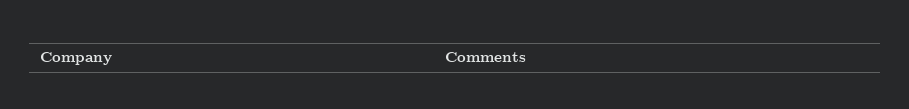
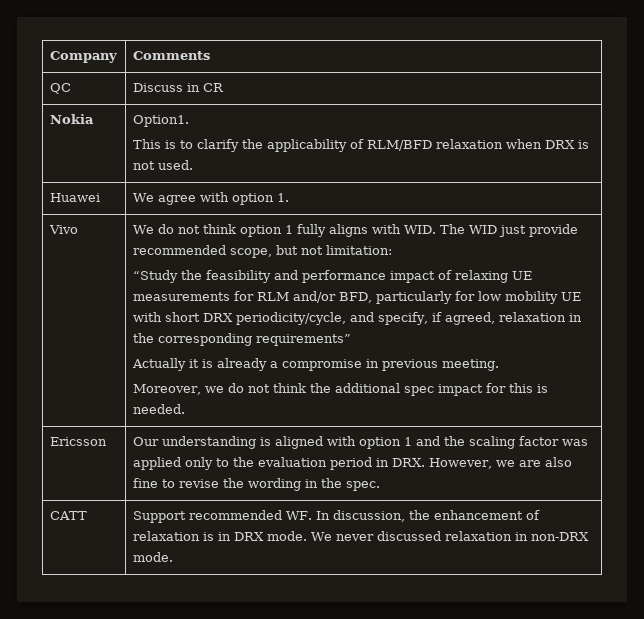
(526, 57) none -> [49,83,71,94] [132,83,224,92] [49,114,94,124] [132,115,189,127] [132,139,589,152] [132,160,193,170] [49,193,100,202] [132,192,289,205] [48,225,78,234] [132,224,578,237] [132,245,392,258] [132,270,532,283] [132,291,581,304] [132,312,582,325] [132,333,351,346] [131,358,499,371] [132,383,548,396] [132,404,185,414] [49,437,107,446] [132,436,588,449] [132,457,572,470] [132,478,380,491] [49,511,87,520] [132,510,540,523] [132,531,589,541] [132,552,173,562] // QC | Discuss in CR // Nokia | Option1. // This is to clarify the applicability of RLM/BFD relaxation when DRX is not used. // Huawei | We agree with option 1. // Vivo | We do not think option 1 fully aligns with WID. The WID just provide recommended scope, but not limitation: // “Study the feasibility and performance impact of relaxing UE measurements for RLM and/or BFD, particularly for low mobility UE with short DRX periodicity/cycle, and specify, if agreed, relaxation in the corresponding requirements” // Actually it is already a compromise in previous meeting. // Moreover, we do not think the additional spec impact for this is needed. // Ericsson | Our understanding is aligned with option 1 and the scaling factor was applied only to the evaluation period in DRX. However, we are also fine to revise the wording in the spec. // CATT | Support recommended WF. In discussion, the enhancement of relaxation is in DRX mode. We never discussed relaxation in non-DRX mode.

